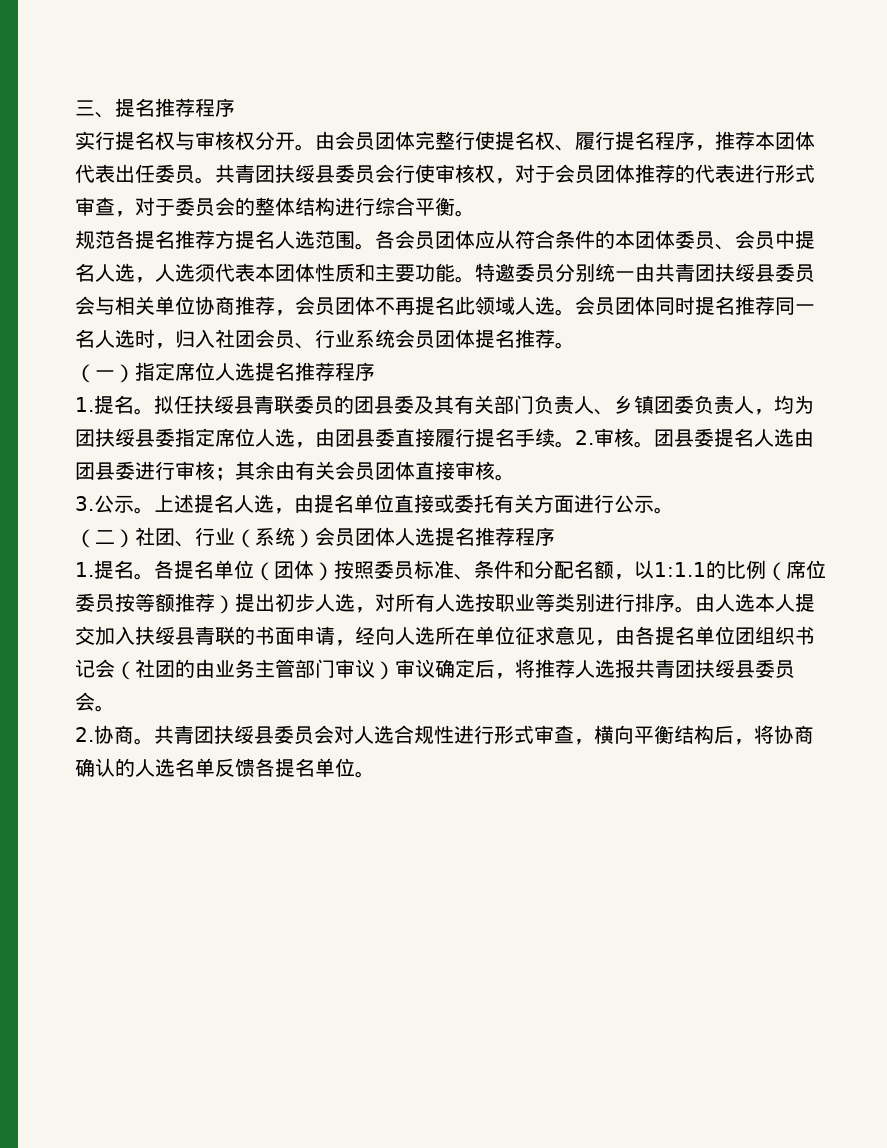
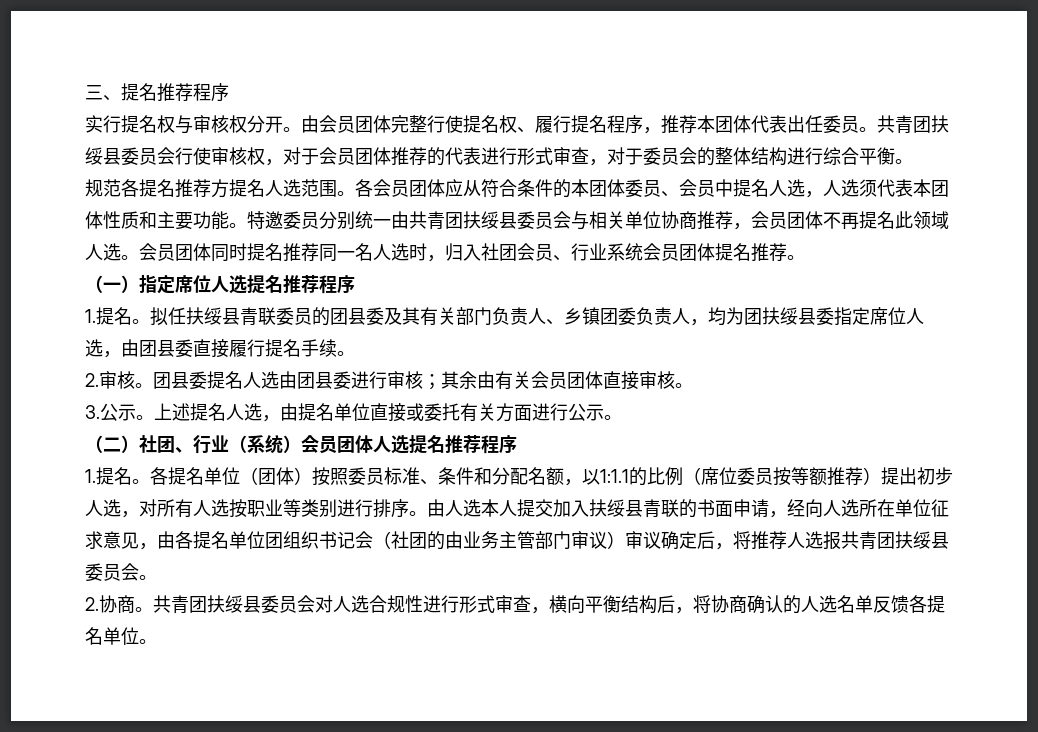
(575, 444) none -> (355, 353) //

